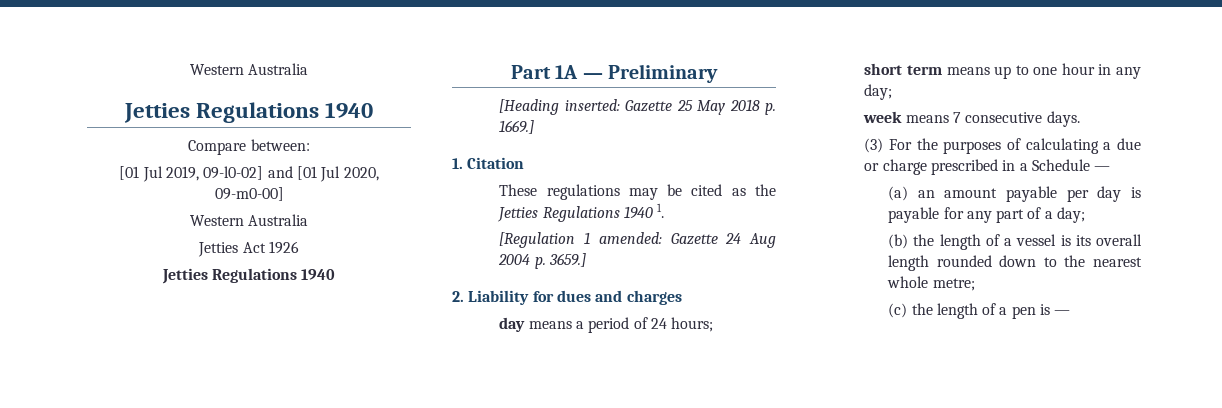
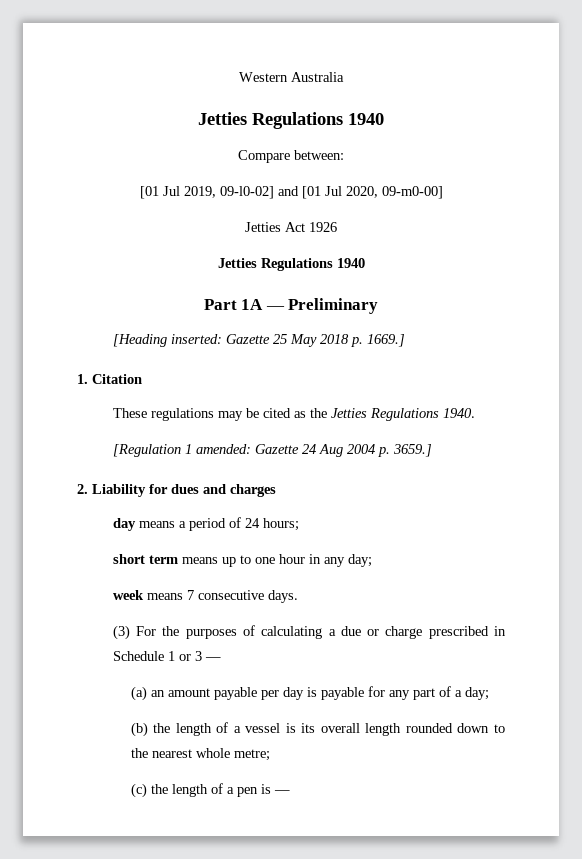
[189,214,309,226] // Western Australia -> (443, 192) none
[624,203,665,219] 1940 1. -> [442,408,475,418] 1940.
[1019,159,1091,171] a Schedule -> [112,651,202,661] Schedule 1 or 3

